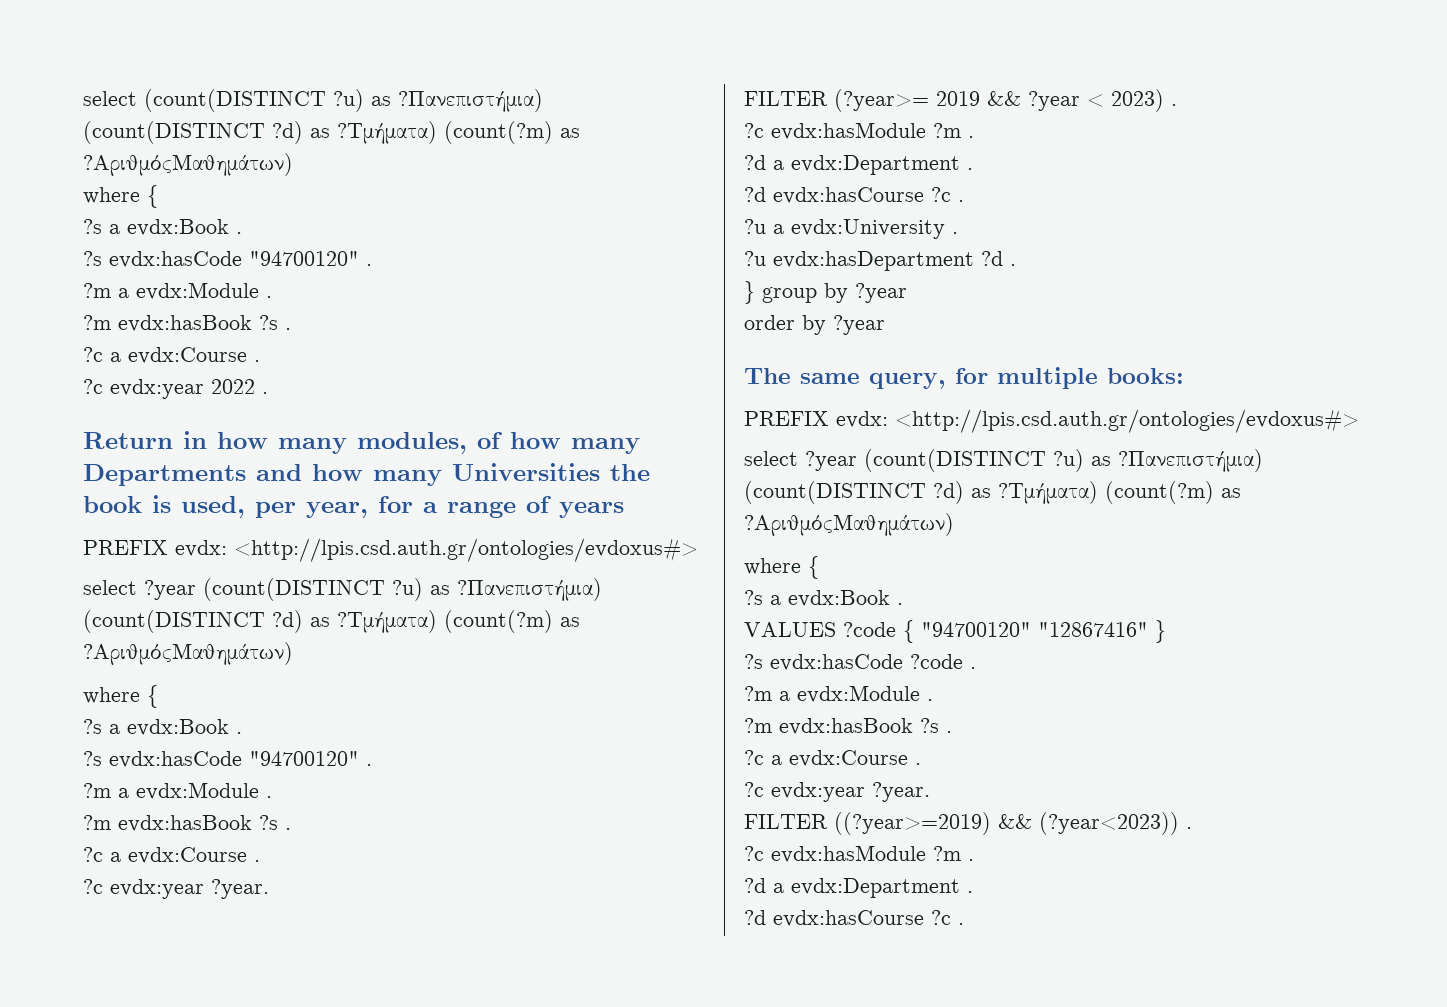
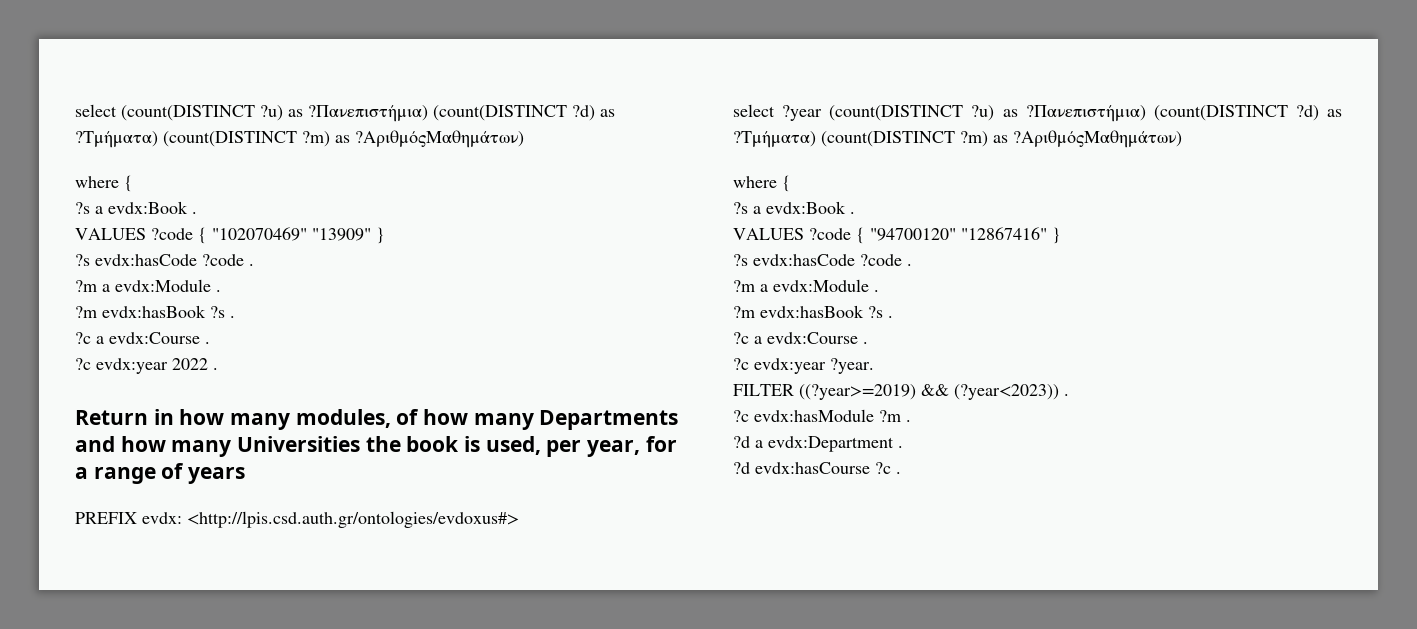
[444,121,580,144] [83,153,293,176] [83,185,158,208] [83,219,242,236] [83,251,359,268] (count(?m) as ?ΑριθμόςΜαθημάτων) // where { // ?s a evdx:Book . // ?s evdx:hasCode "94700120" -> [163,130,524,148] [75,175,133,192] [75,201,197,214] [75,227,385,244] [75,254,244,266] (count(DISTINCT ?m) as ?ΑριθμόςΜαθημάτων) // where { // ?s a evdx:Book . // VALUES ?code { "102070469" "13909" } // ?s evdx:hasCode ?code
[444,610,580,633] [83,642,293,665] [83,685,158,708] [83,719,242,736] [83,751,372,768] [83,782,272,800] [83,815,291,832] [83,847,260,864] [83,879,269,899] [744,89,1177,112] [744,122,974,140] [744,155,973,175] [744,187,964,204] [744,219,958,239] [744,251,1016,271] [744,281,907,304] [744,315,885,335] [744,367,1184,389] [744,409,1359,433] [744,449,1263,472] [744,481,1214,504] (count(?m) as ?ΑριθμόςΜαθημάτων) // where { // ?s a evdx:Book . // ?s evdx:hasCode "94700120" . // ?m a evdx:Module . // ?m evdx:hasBook ?s . // ?c a evdx:Course . // ?c evdx:year ?year. // FILTER (?year>= 2019 && ?year < 2023) . // ?c evdx:hasModule ?m . // ?d a evdx:Department . // ?d evdx:hasCourse ?c . // ?u a evdx:University . // ?u evdx:hasDepartment ?d . // } group by ?year // order by ?year // The same query, for multiple books: // PREFIX evdx: <http://lpis.csd.auth.gr/ontologies/evdoxus#> // select ?year (count(DISTINCT ?u) as ?Πανεπιστήμια) (count(DISTINCT ?d) as ?Τμήματα) (count(?m) -> [821,131,988,147] (count(DISTINCT ?m)

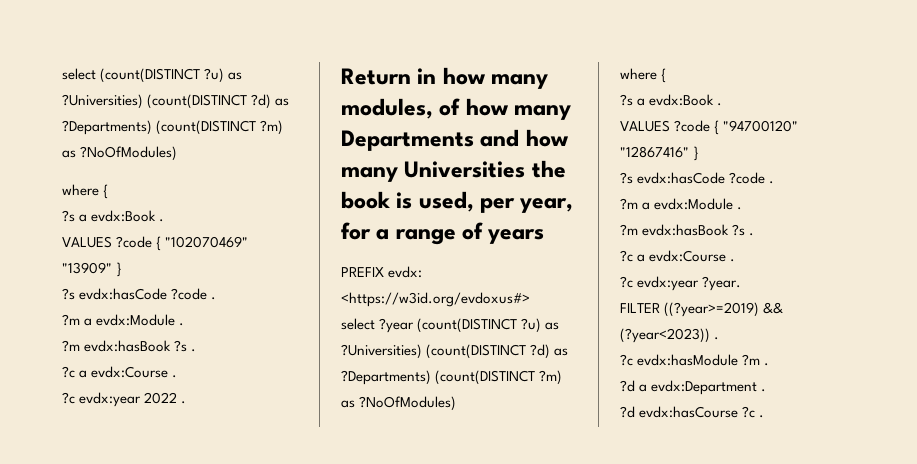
[308,105,615,122] [75,130,524,148] ?Πανεπιστήμια) (count(DISTINCT ?d) as ?Τμήματα) (count(DISTINCT ?m) as ?ΑριθμόςΜαθημάτων) -> [62,94,290,109] [62,120,284,135] [62,146,178,161] ?Universities) (count(DISTINCT ?d) as ?Departments) (count(DISTINCT ?m) as ?NoOfModules)
[187,511,519,528] <http://lpis.csd.auth.gr/ontologies/evdoxus#> -> [341,292,530,307] <https://w3id.org/evdoxus#>
[1025,105,1342,122] [733,130,1182,148] ?Πανεπιστήμια) (count(DISTINCT ?d) as ?Τμήματα) (count(DISTINCT ?m) as ?ΑριθμόςΜαθημάτων) -> [341,344,569,359] [341,370,563,385] [341,396,457,411] ?Universities) (count(DISTINCT ?d) as ?Departments) (count(DISTINCT ?m) as ?NoOfModules)

